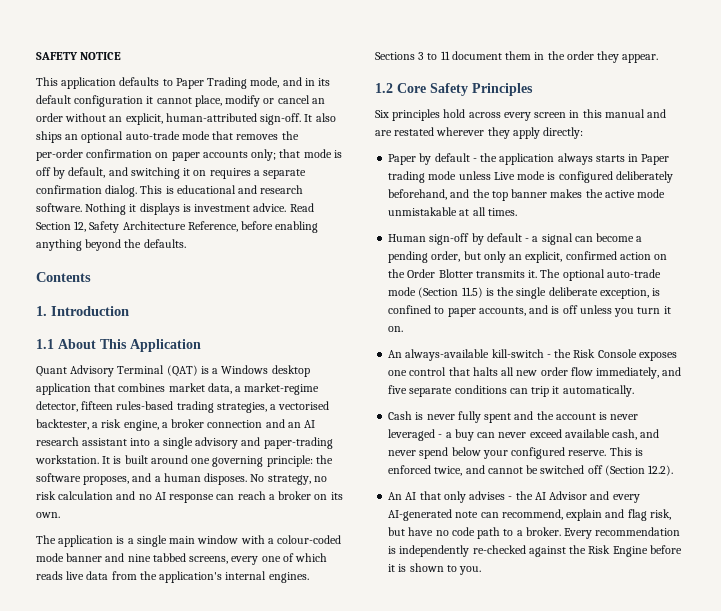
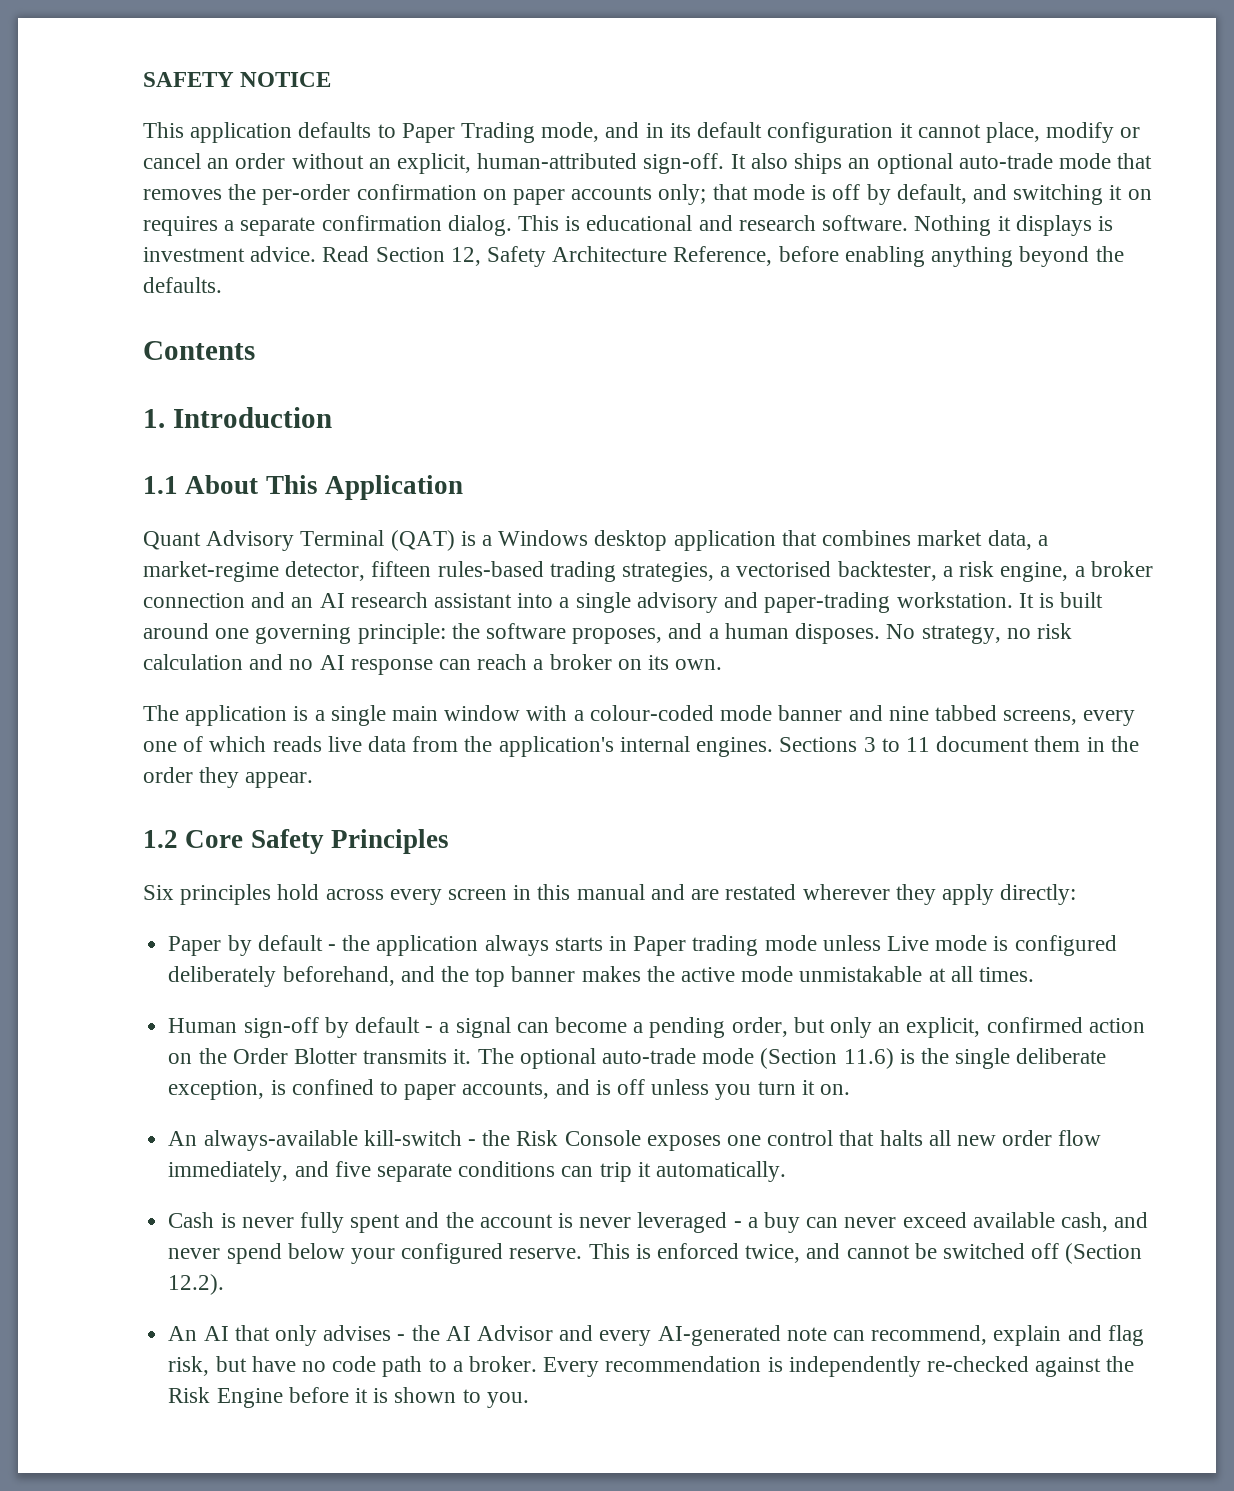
[461,287,483,298] 11.5) -> [843,1048,894,1069] 11.6)

